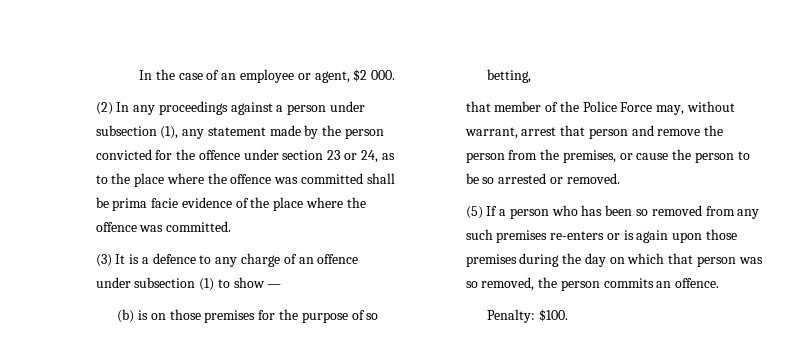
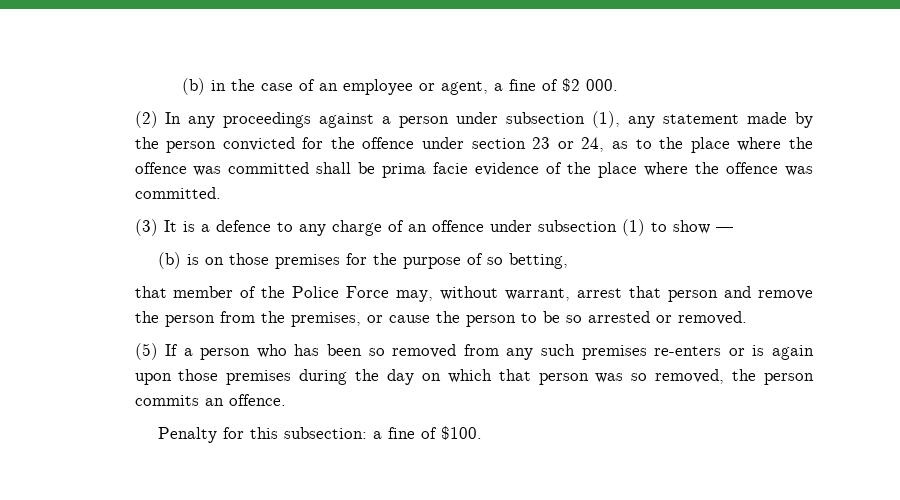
[139,70,153,80] In -> [182,78,227,95] (b) in
(350, 77) none -> [494,79,559,91] a fine of
[487,309,536,323] Penalty: -> [158,427,438,443] Penalty for this subsection: a fine of

